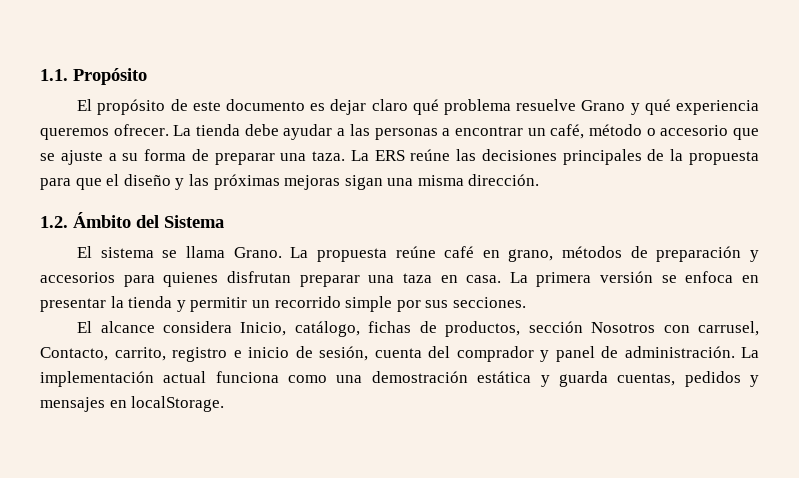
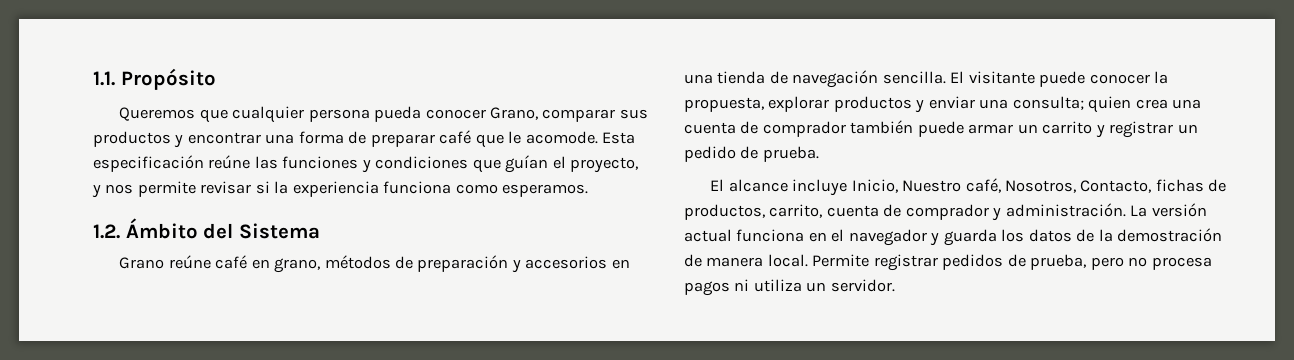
[77,99,760,115] [40,124,759,140] [40,149,759,165] [40,174,540,190] [40,212,224,228] [77,246,387,262] El propósito de este documento es dejar claro qué problema resuelve Grano y qué experiencia queremos ofrecer. La tienda debe ayudar a las personas a encontrar un café, método o accesorio que se ajuste a su forma de preparar una taza. La ERS reúne las decisiones principales de la propuesta para que el diseño y las próximas mejoras sigan una misma dirección. // 1.2. Ámbito del Sistema // El sistema se llama Grano. La propuesta -> [119,106,648,123] [93,130,636,148] [93,155,639,173] [92,181,589,198] [93,218,320,239] [119,257,165,269] Queremos que cualquier persona pueda conocer Grano, comparar sus productos y encontrar una forma de preparar café que le acomode. Esta especificación reúne las funciones y condiciones que guían el proyecto, y nos permite revisar si la experiencia funciona como esperamos. // 1.2. Ámbito del Sistema // Grano
[123,271,759,287] [40,296,526,312] [77,321,760,337] [40,346,618,362] para quienes disfrutan preparar una taza en casa. La primera versión se enfoca en presentar la tienda y permitir un recorrido simple por sus secciones. // El alcance considera Inicio, catálogo, fichas de productos, sección Nosotros con carrusel, Contacto, carrito, registro e inicio de sesión, cuenta del comprador y panel de -> [611,259,630,269] [684,70,1169,88] [684,96,1202,113] [684,120,1198,138] [684,146,819,162] [710,178,1227,196] [684,204,1002,221] en una tienda de navegación sencilla. El visitante puede conocer la propuesta, explorar productos y enviar una consulta; quien crea una cuenta de comprador también puede armar un carrito y registrar un pedido de prueba. // El alcance incluye Inicio, Nuestro café, Nosotros, Contacto, fichas de productos, carrito, cuenta de comprador y
[40,371,154,387] implementación -> [1151,203,1207,217] versión
[288,371,760,387] [40,396,225,412] como una demostración estática y guarda cuentas, pedidos y mensajes en localStorage. -> [808,228,1223,246] [684,254,1212,271] [684,279,895,296] en el navegador y guarda los datos de la demostración de manera local. Permite registrar pedidos de prueba, pero no procesa pagos ni utiliza un servidor.

